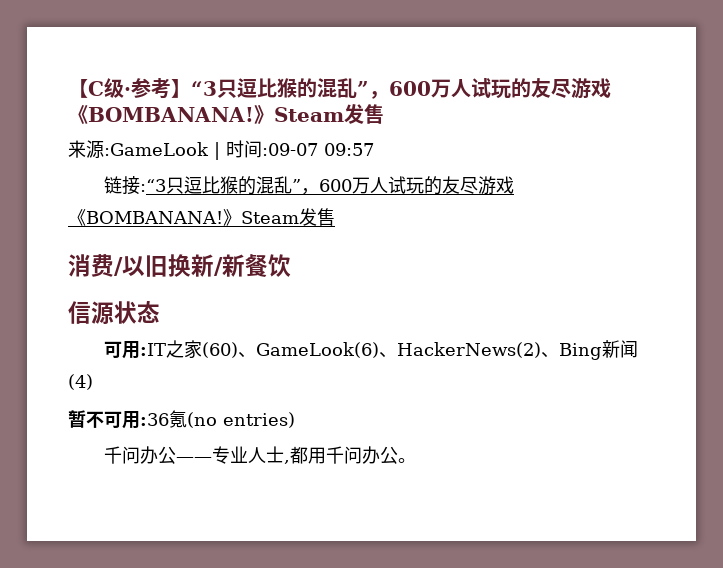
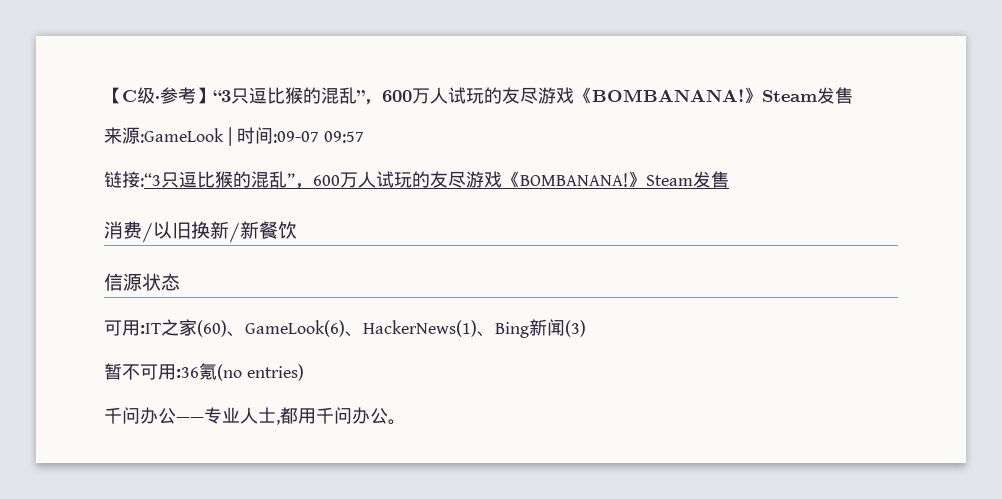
[397,342,542,358] HackerNews(2) -> [363,320,477,337] HackerNews(1)
[68,374,93,390] (4) -> [565,320,586,337] (3)

